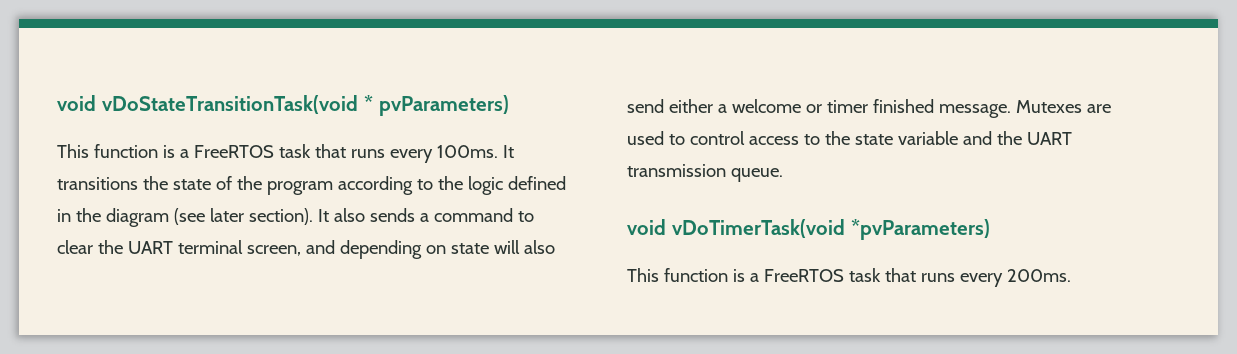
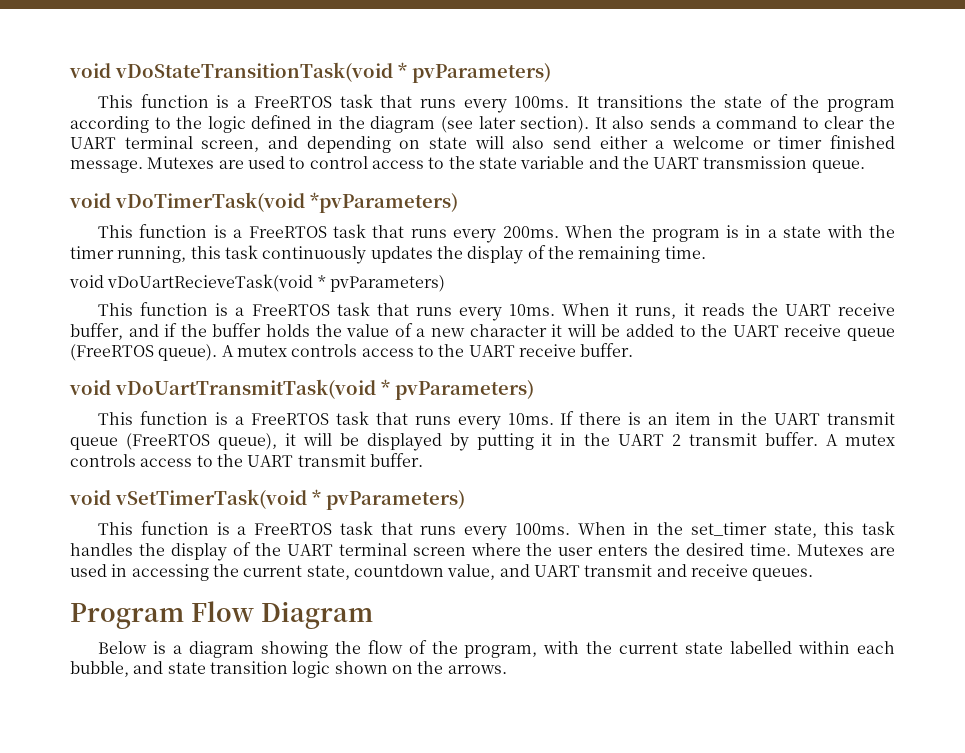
(1071, 275) none -> [564,225,895,242] [70,245,706,264] [69,274,445,292] [98,302,895,321] [70,323,896,341] [70,343,634,361] [69,379,534,400] [98,411,895,430] [70,432,896,451] [70,453,423,467] [69,489,465,510] [98,521,896,540] [70,542,895,561] [70,564,814,581] [70,601,373,629] [98,640,896,658] [70,661,507,678] When the program is in a state with the timer running, this task continuously updates the display of the remaining time. // void vDoUartRecieveTask(void * pvParameters) // This function is a FreeRTOS task that runs every 10ms. When it runs, it reads the UART receive buffer, and if the buffer holds the value of a new character it will be added to the UART receive queue (FreeRTOS queue). A mutex controls access to the UART receive buffer. // void vDoUartTransmitTask(void * pvParameters) // This function is a FreeRTOS task that runs every 10ms. If there is an item in the UART transmit queue (FreeRTOS queue), it will be displayed by putting it in the UART 2 transmit buffer. A mutex controls access to the UART transmit buffer. // void vSetTimerTask(void * pvParameters) // This function is a FreeRTOS task that runs every 100ms. When in the set_timer state, this task handles the display of the UART terminal screen where the user enters the desired time. Mutexes are used in accessing the current state, countdown value, and UART transmit and receive queues. // Program Flow Diagram // Below is a diagram showing the flow of the program, with the current state labelled within each bubble, and state transition logic shown on the arrows.

